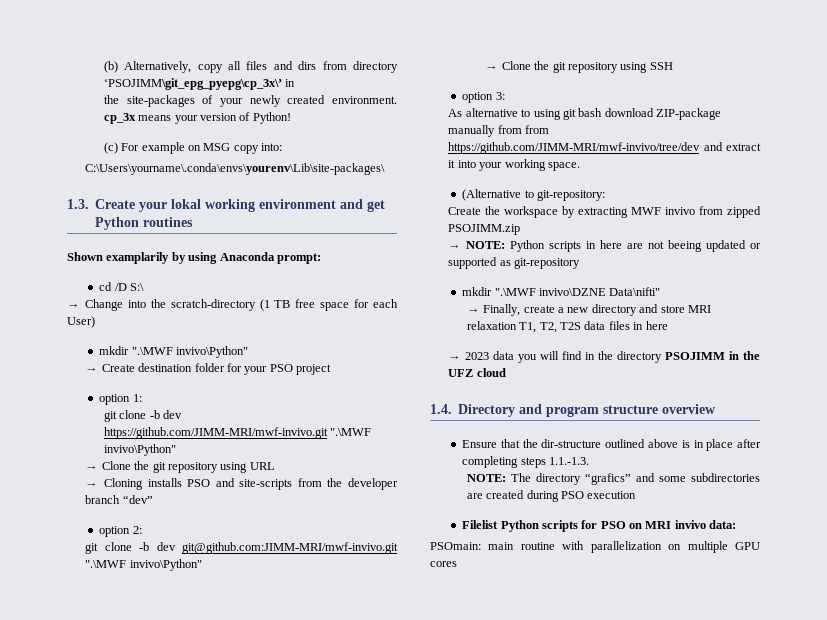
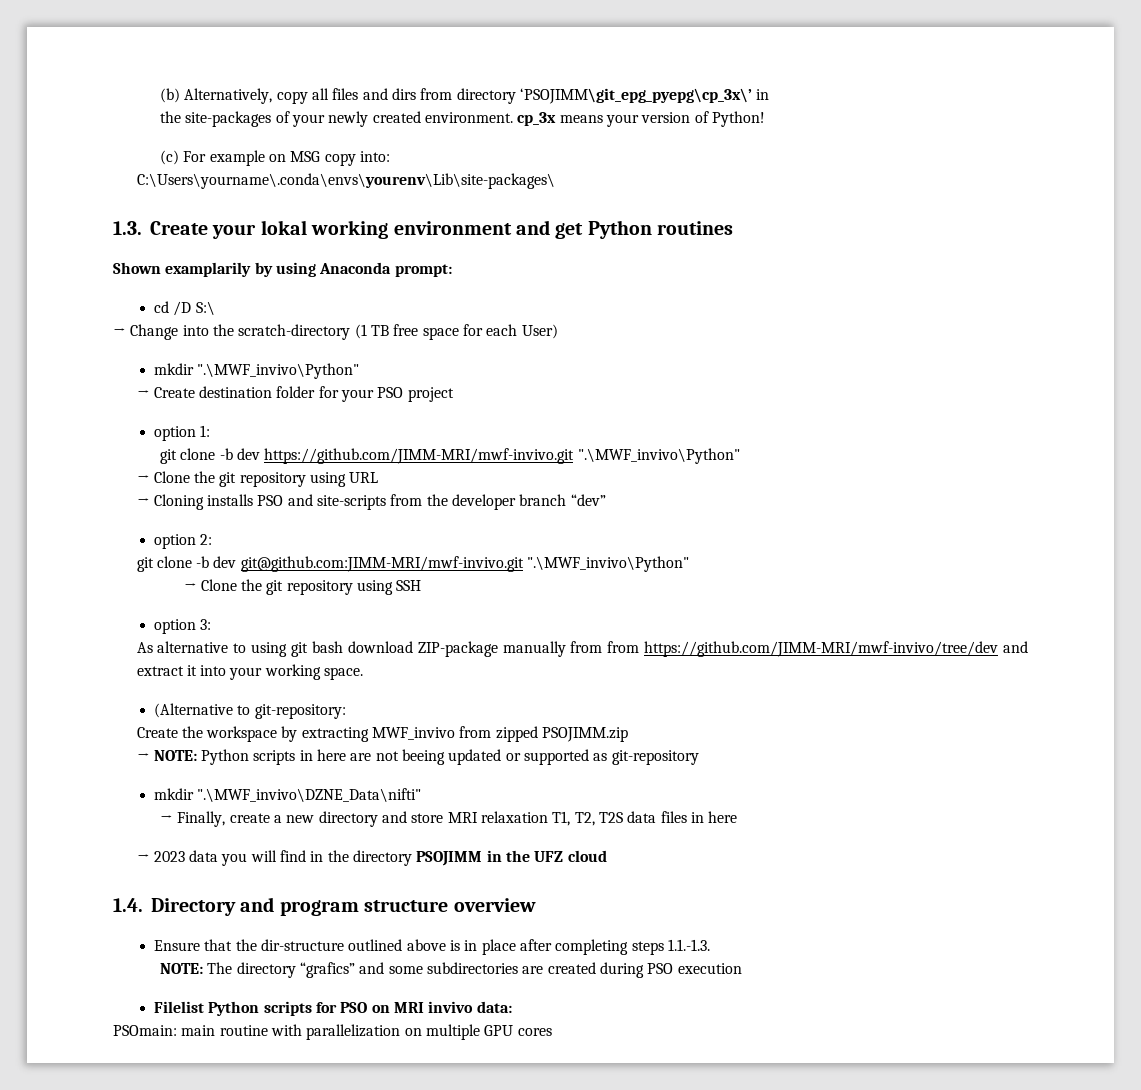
[131,346,248,358] ".\MWF invivo\Python" -> [197,363,360,379] ".\MWF_invivo\Python"
[330,428,372,436] [103,444,176,456] ".\MWF invivo\Python" -> [577,448,740,464] ".\MWF_invivo\Python"
[85,559,202,571] ".\MWF invivo\Python" -> [527,556,690,572] ".\MWF_invivo\Python"
[631,207,696,215] MWF invivo -> [372,727,456,740] MWF_invivo
[494,287,661,296] ".\MWF invivo\DZNE Data\nifti" -> [197,788,422,802] ".\MWF_invivo\DZNE_Data\nifti"

